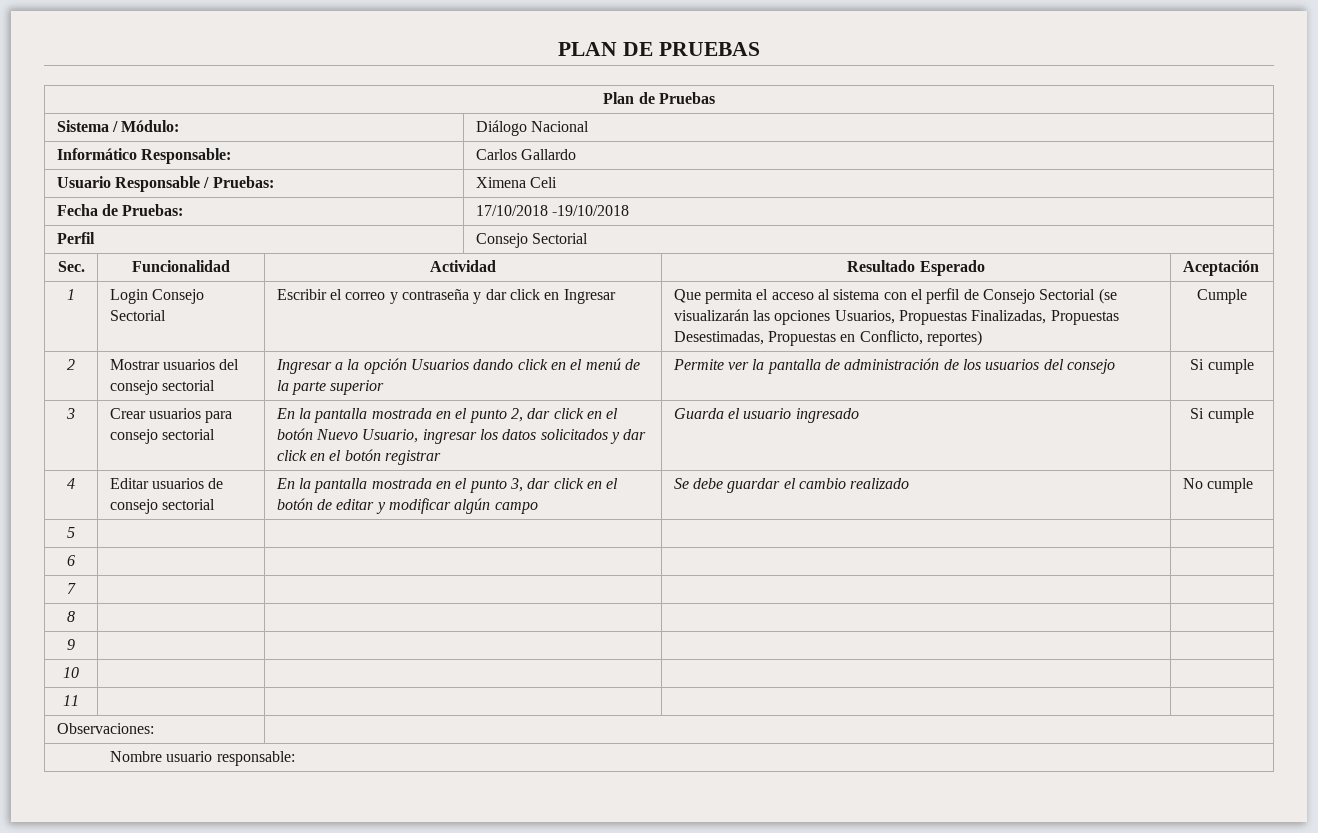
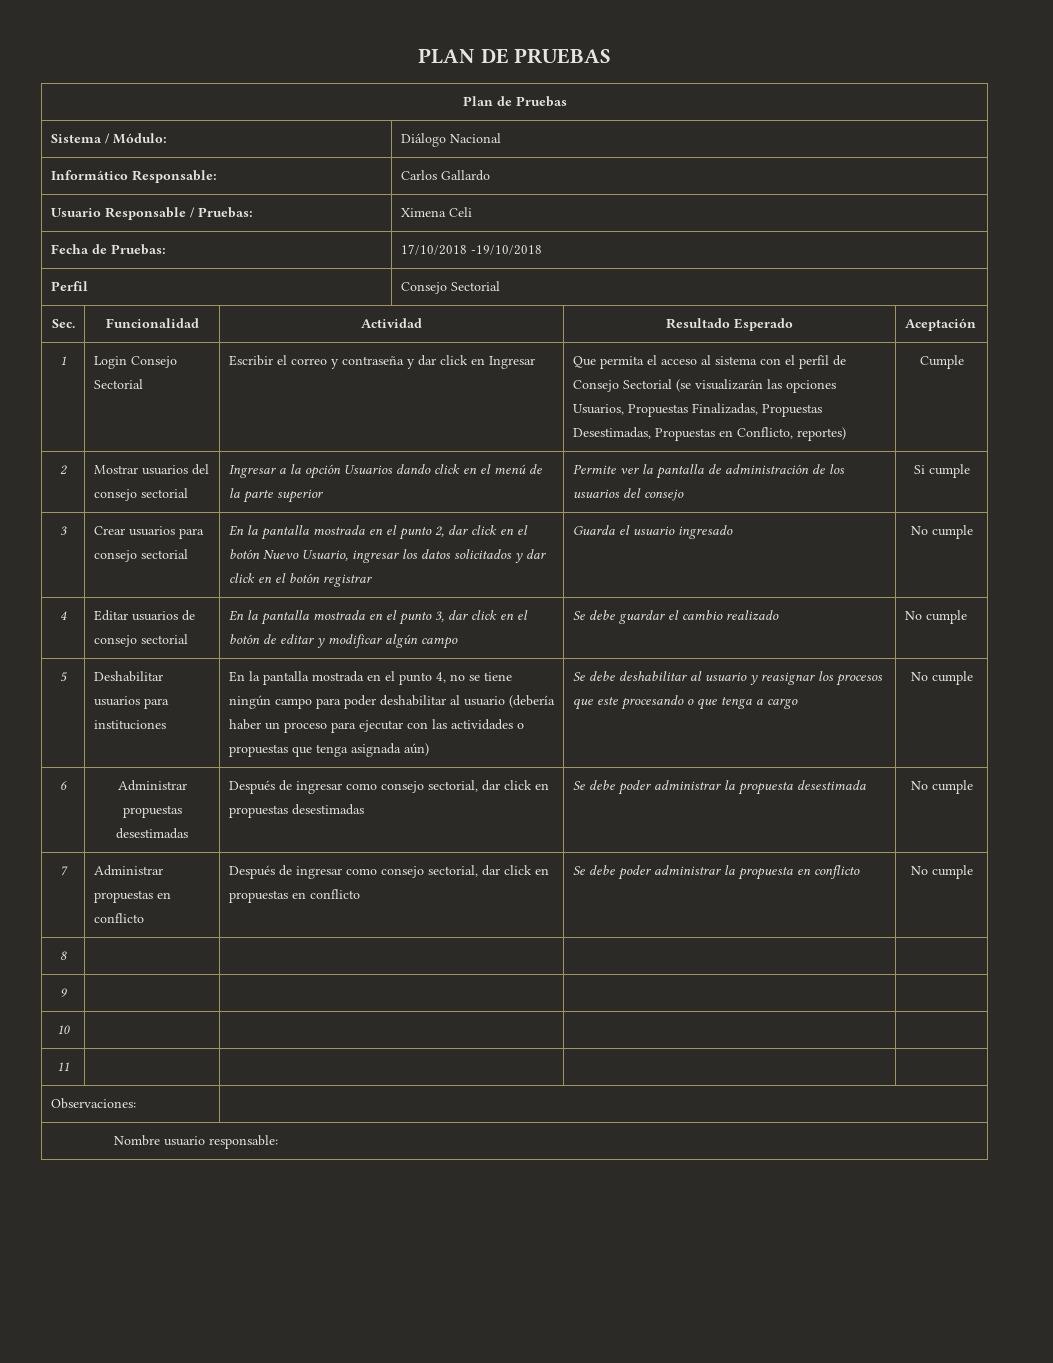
[1190,408,1205,419] Si -> [910,526,928,535] No
[67,555,75,566] [67,583,76,594] | | | // 6 | | | | // 7 | | | | -> [93,671,163,682] [93,696,169,709] [93,720,166,730] [228,671,512,685] [228,695,555,709] [228,719,524,733] [228,743,429,757] [572,671,883,686] [572,695,798,710] [910,671,973,685] [60,781,67,790] [117,780,187,791] [122,805,182,818] [116,828,188,839] [228,780,549,794] [228,804,364,818] [572,780,866,795] [910,780,973,794] [60,866,68,876] [93,865,163,876] [93,890,171,903] [93,913,144,923] [228,865,549,879] [228,889,360,903] [572,865,860,880] [910,865,973,879] Deshabilitar usuarios para instituciones | En la pantalla mostrada en el punto 4, no se tiene ningún campo para poder deshabilitar al usuario (debería haber un proceso para ejecutar con las actividades o propuestas que tenga asignada aún) | Se debe deshabilitar al usuario y reasignar los procesos que este procesando o que tenga a cargo | No cumple // 6 | Administrar propuestas desestimadas | Después de ingresar como consejo sectorial, dar click en propuestas desestimadas | Se debe poder administrar la propuesta desestimada | No cumple // 7 | Administrar propuestas en conflicto | Después de ingresar como consejo sectorial, dar click en propuestas en conflicto | Se debe poder administrar la propuesta en conflicto | No cumple

